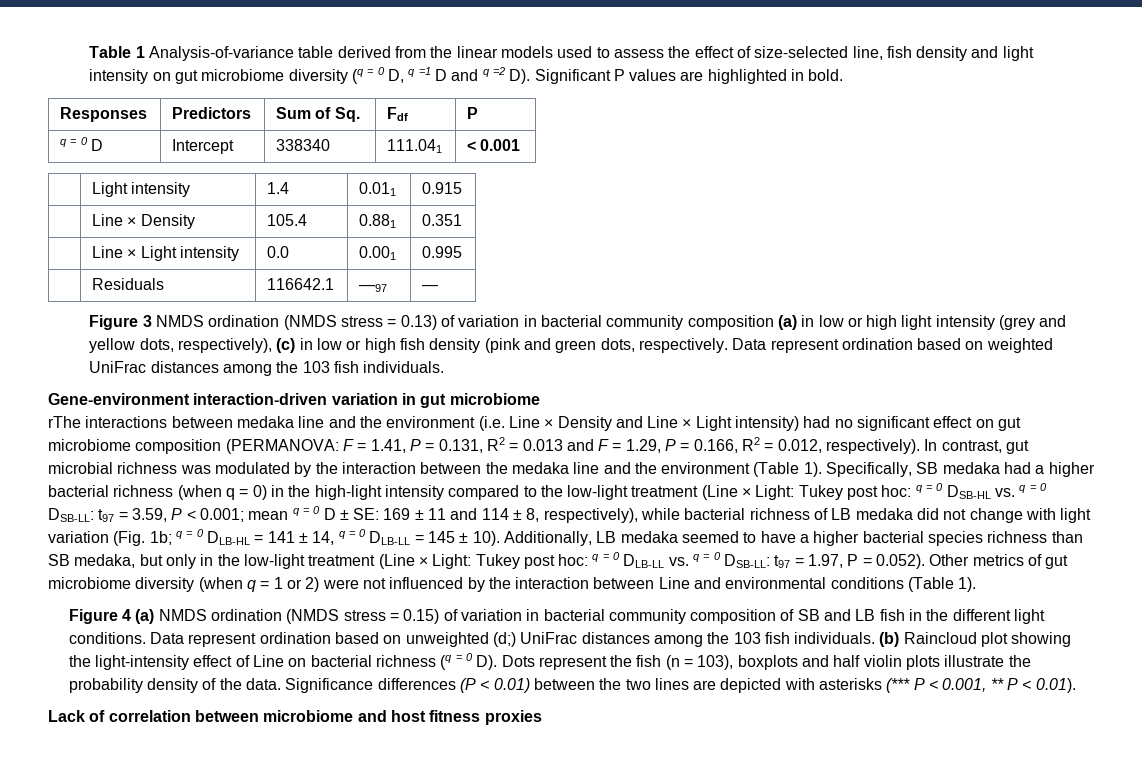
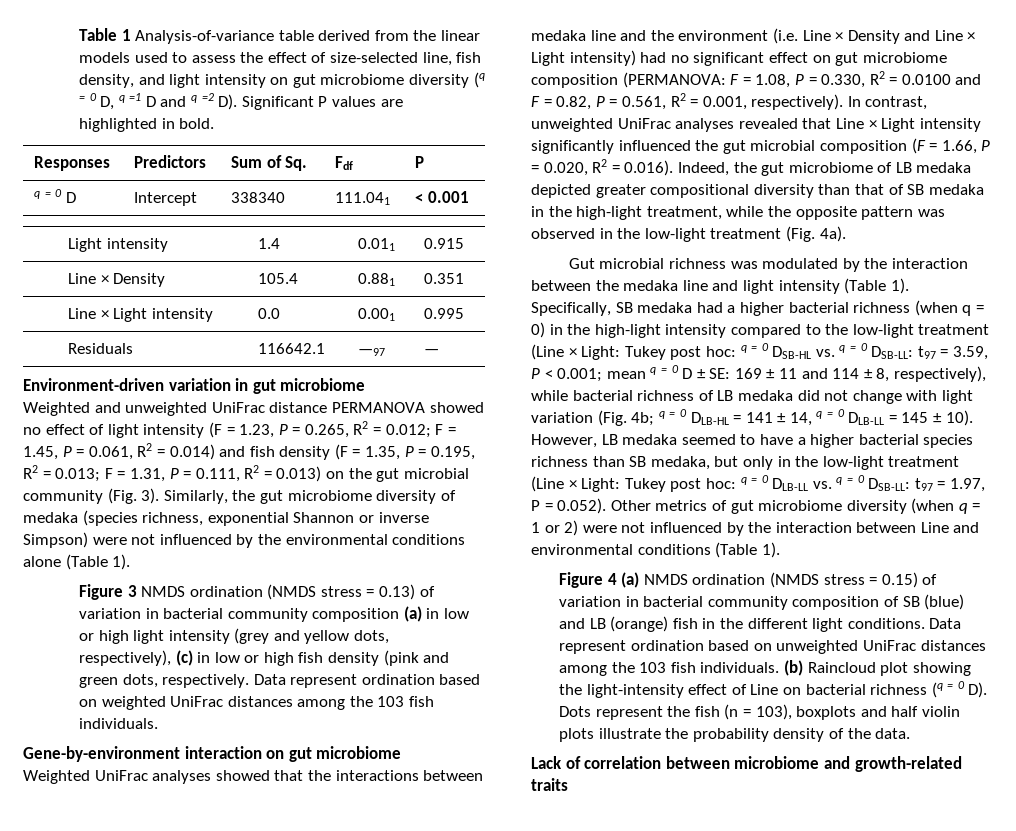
[916,46,968,61] density -> [78,74,134,88] density,
(439, 287) none -> [23,378,366,394] [23,402,484,416] [23,421,456,438] [23,443,475,460] [23,465,469,482] [23,488,456,504] [23,510,429,526] [23,532,466,548] [23,554,131,570] // Environment-driven variation in gut microbiome // Weighted and unweighted UniFrac distance PERMANOVA showed no effect of light intensity (F = 1.23, P = 0.265, R2 = 0.012; F = 1.45, P = 0.061, R2 = 0.014) and fish density (F = 1.35, P = 0.195, R2 = 0.013; F = 1.31, P = 0.111, R2 = 0.013) on the gut microbial community (Fig. 3). Similarly, the gut microbiome diversity of medaka (species richness, exponential Shannon or inverse Simpson) were not influenced by the environmental conditions alone (Table 1).
[48,393,540,408] [48,416,81,428] Gene-environment interaction-driven variation in gut microbiome // rThe -> [23,746,402,762] [23,770,331,784] Gene-by-environment interaction on gut microbiome // Weighted UniFrac analyses showed that the
[370,437,563,453] 1.41, P = 0.131, R2 = 0.013 -> [755,71,951,88] 1.08, P = 0.330, R2 = 0.0100
[625,437,822,453] 1.29, P = 0.166, R2 = 0.012, -> [556,93,747,110] 0.82, P = 0.561, R2 = 0.001,
[1006,440,1030,454] gut -> [531,118,981,132] [531,138,991,154] [531,159,972,176] [531,184,984,198] [531,206,945,220] [531,226,846,242] [568,258,595,269] unweighted UniFrac analyses revealed that Line × Light intensity significantly influenced the gut microbial composition (F = 1.66, P = 0.020, R2 = 0.016). Indeed, the gut microbiome of LB medaka depicted greater compositional diversity than that of SB medaka in the high-light treatment, while the opposite pattern was observed in the low-light treatment (Fig. 4a). // Gut
[634,462,751,474] the environment -> [742,280,840,294] light intensity
[149,531,172,545] 1b; -> [631,412,655,426] 4b;
[504,531,593,546] Additionally, -> [531,434,597,448] However,
(820, 615) none -> [924,594,965,610] (blue)
(876, 615) none -> [610,616,669,632] (orange)
[492,632,516,647] (d;) -> (859, 647) none
[285,678,1076,693] Significance differences (P < 0.01) between the two lines are depicted with asterisks (*** P < 0.001, ** P < 0.01). -> (911, 733) none
[390,710,542,725] host fitness proxies -> [854,756,962,772] [531,778,568,791] growth-related traits

